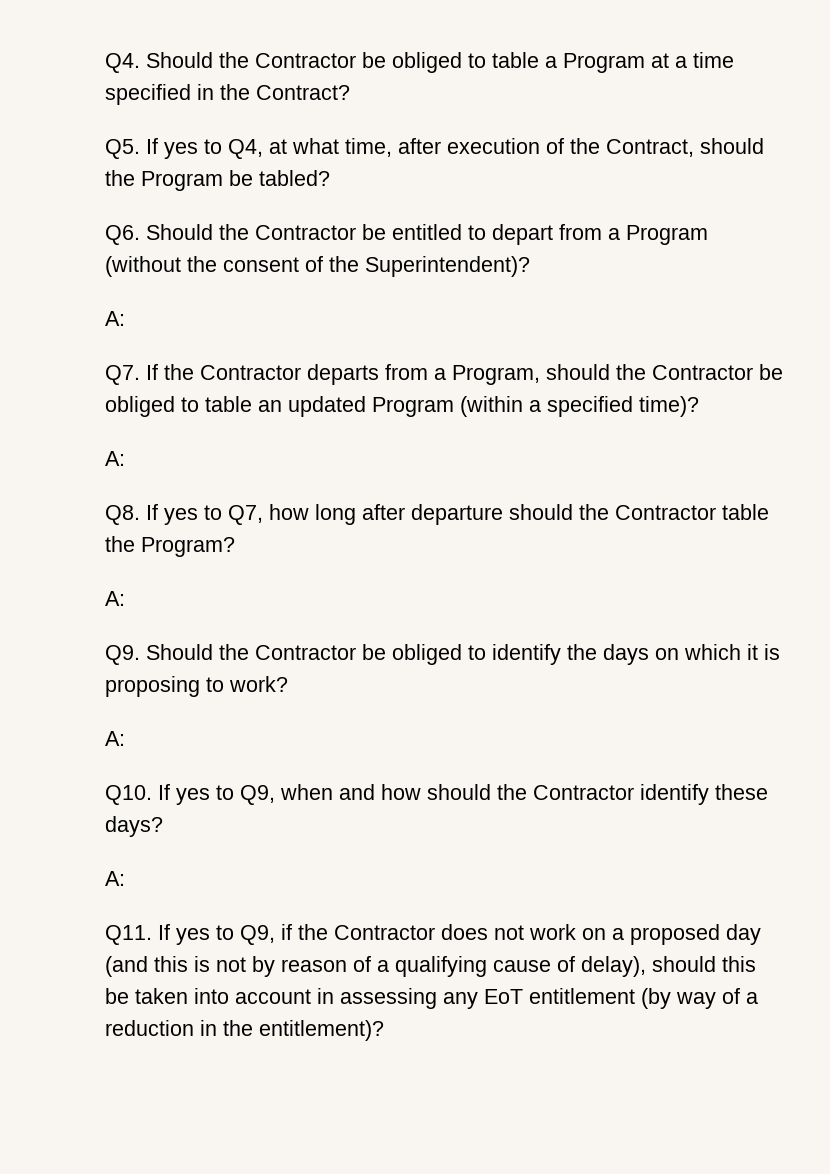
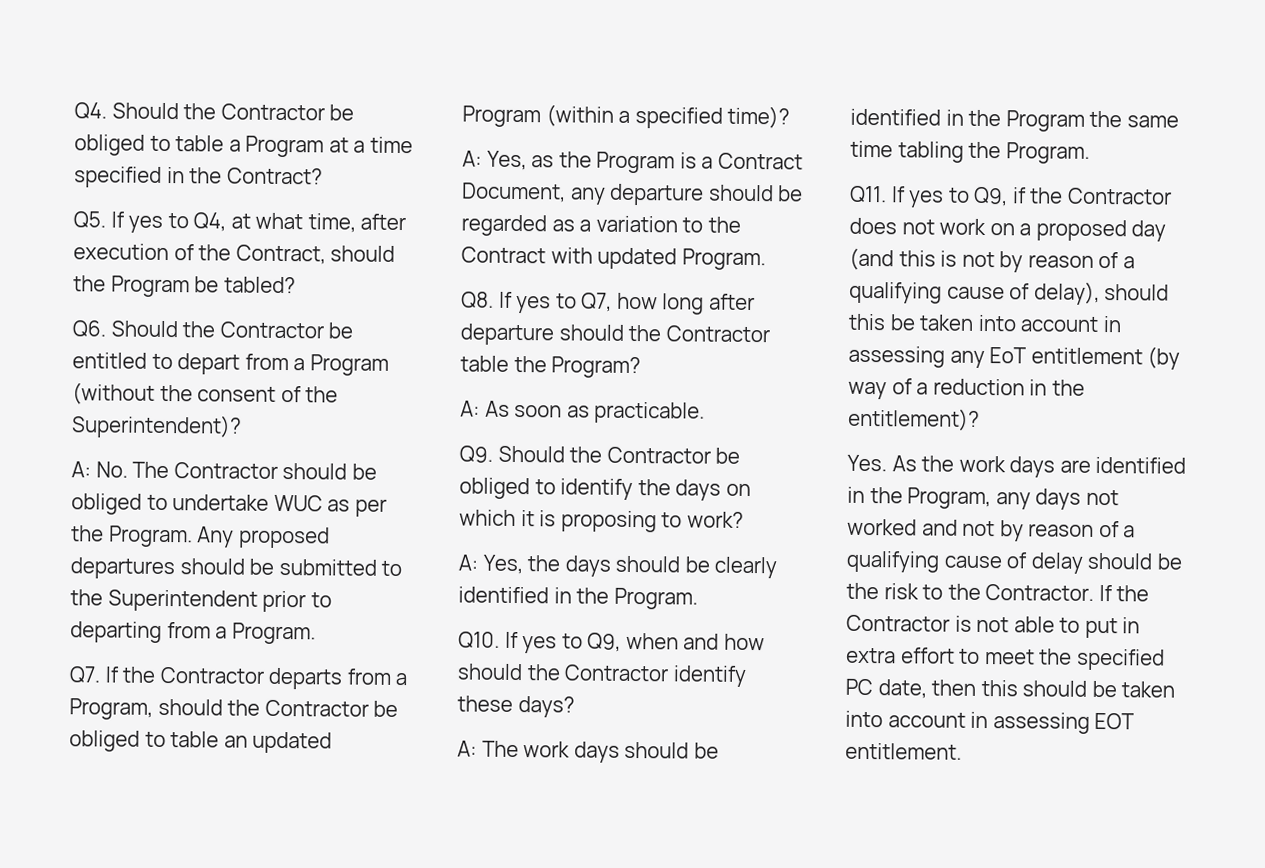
(125, 318) none -> [95,461,377,480] [71,493,387,517] [71,525,330,549] [70,557,403,580] [70,589,332,613] [70,621,316,645] No. The Contractor should be obliged to undertake WUC as per the Program. Any proposed departures should be submitted to the Superintendent prior to departing from a Program.
(125, 458) none -> [486,150,803,174] [461,182,804,206] [461,214,741,237] [461,246,766,271] Yes, as the Program is a Contract Document, any departure should be regarded as a variation to the Contract with updated Program.
(125, 598) none -> [484,400,706,424] As soon as practicable.
(125, 738) none -> [482,554,778,579] [458,586,698,610] Yes, the days should be clearly identified in the Program.
(125, 878) none -> [481,740,719,763] [850,108,1179,132] [850,140,1090,164] The work days should be identified in the Program the same time tabling the Program.
(384, 1030) none -> [847,454,1187,478] [847,486,1119,510] [847,518,1136,542] [846,550,1182,574] [846,582,1150,602] [846,614,1141,639] [846,647,1165,671] [845,678,1176,699] [845,710,1136,734] [845,742,962,760] // Yes. As the work days are identified in the Program, any days not worked and not by reason of a qualifying cause of delay should be the risk to the Contractor. If the Contractor is not able to put in extra effort to meet the specified PC date, then this should be taken into account in assessing EOT entitlement.

